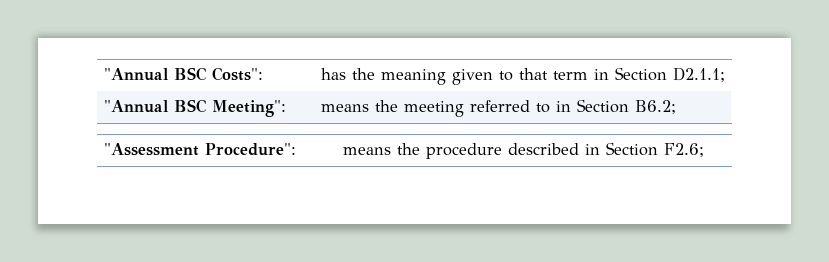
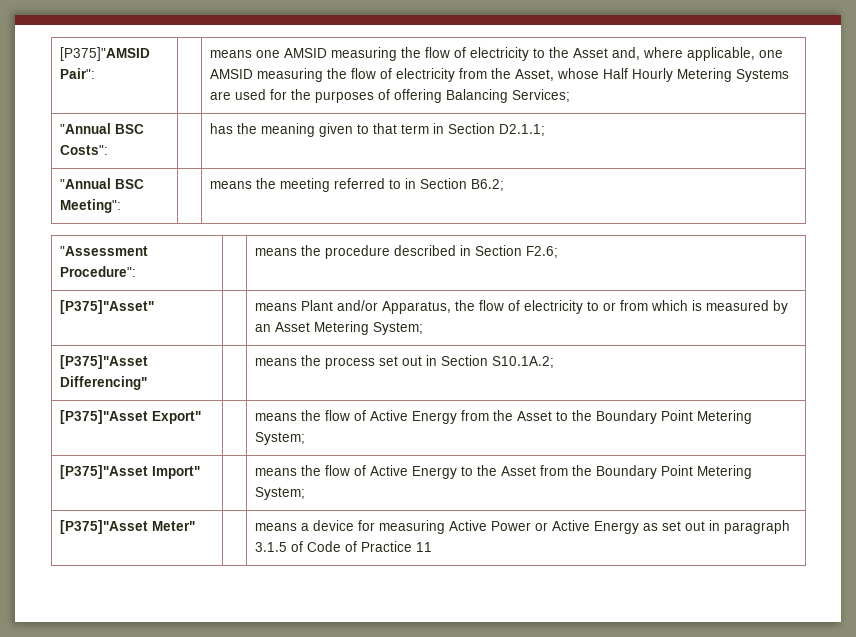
(103, 74) none -> [59,47,150,61] [59,68,95,79] [209,47,783,61] [209,68,789,82] [209,89,570,103] [P375]"AMSID Pair": | | means one AMSID measuring the flow of electricity to the Asset and, where applicable, one AMSID measuring the flow of electricity from the Asset, whose Half Hourly Metering Systems are used for the purposes of offering Balancing Services; //
(704, 150) none -> [59,300,154,314] [254,300,788,314] [254,321,423,335] [59,355,148,369] [59,376,147,390] [254,355,554,369] [59,410,201,424] [254,410,752,424] [254,432,305,445] [59,465,200,479] [254,465,752,479] [254,487,305,500] [59,520,195,534] [254,520,790,534] [254,541,432,552] // [P375]"Asset" | | means Plant and/or Apparatus, the flow of electricity to or from which is measured by an Asset Metering System; // [P375]"Asset Differencing" | | means the process set out in Section S10.1A.2; // [P375]"Asset Export" | | means the flow of Active Energy from the Asset to the Boundary Point Metering System; // [P375]"Asset Import" | | means the flow of Active Energy to the Asset from the Boundary Point Metering System; // [P375]"Asset Meter" | | means a device for measuring Active Power or Active Energy as set out in paragraph 3.1.5 of Code of Practice 11

